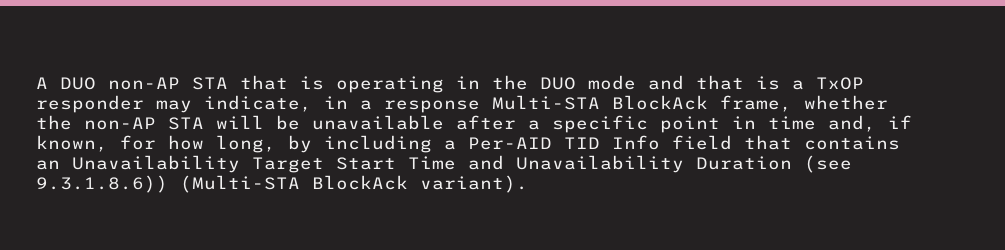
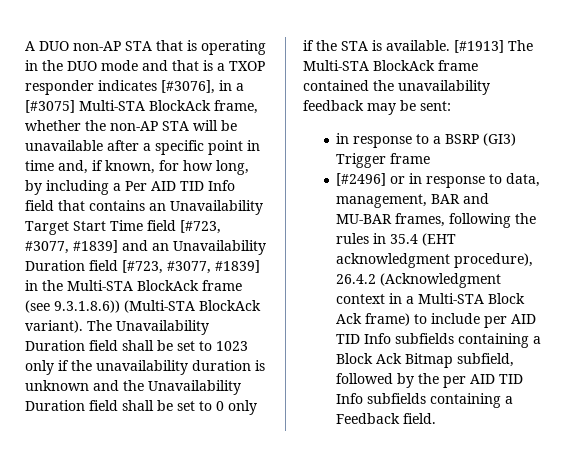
[816,77,864,90] [36,95,480,113] TxOP responder may indicate, in a response -> [229,61,265,71] [25,80,244,95] [25,100,75,113] TXOP responder indicates [#3076], in a [#3075]
[468,137,552,150] Per-AID -> [125,181,176,191] Per AID
[468,155,792,173] and Unavailability Duration -> [147,220,221,234] [25,240,266,255] [25,260,260,274] [25,280,242,291] field [#723, #3077, #1839] and an Unavailability Duration field [#723, #3077, #1839] in the Multi-STA BlockAck frame
(528, 184) none -> [87,320,209,335] [25,340,248,351] [25,360,265,375] [25,380,241,395] [25,400,257,415] [303,40,533,53] [303,60,478,71] [303,80,490,95] [303,100,451,115] [336,133,517,148] [336,153,431,168] [336,173,541,188] [336,193,490,208] [336,213,537,228] [336,233,457,246] [336,253,534,268] [336,273,502,288] [336,293,526,304] [336,313,537,328] [336,333,542,348] [336,353,515,368] [336,373,524,388] [336,393,514,408] [336,413,437,424] The Unavailability Duration field shall be set to 1023 only if the unavailability duration is unknown and the Unavailability Duration field shall be set to 0 only if the STA is available. [#1913] The Multi-STA BlockAck frame contained the unavailability feedback may be sent: // in response to a BSRP (GI3) Trigger frame // [#2496] or in response to data, management, BAR and MU-BAR frames, following the rules in 35.4 (EHT acknowledgment procedure), 26.4.2 (Acknowledgment context in a Multi-STA Block Ack frame) to include per AID TID Info subfields containing a Block Ack Bitmap subfield, followed by the per AID TID Info subfields containing a Feedback field.

